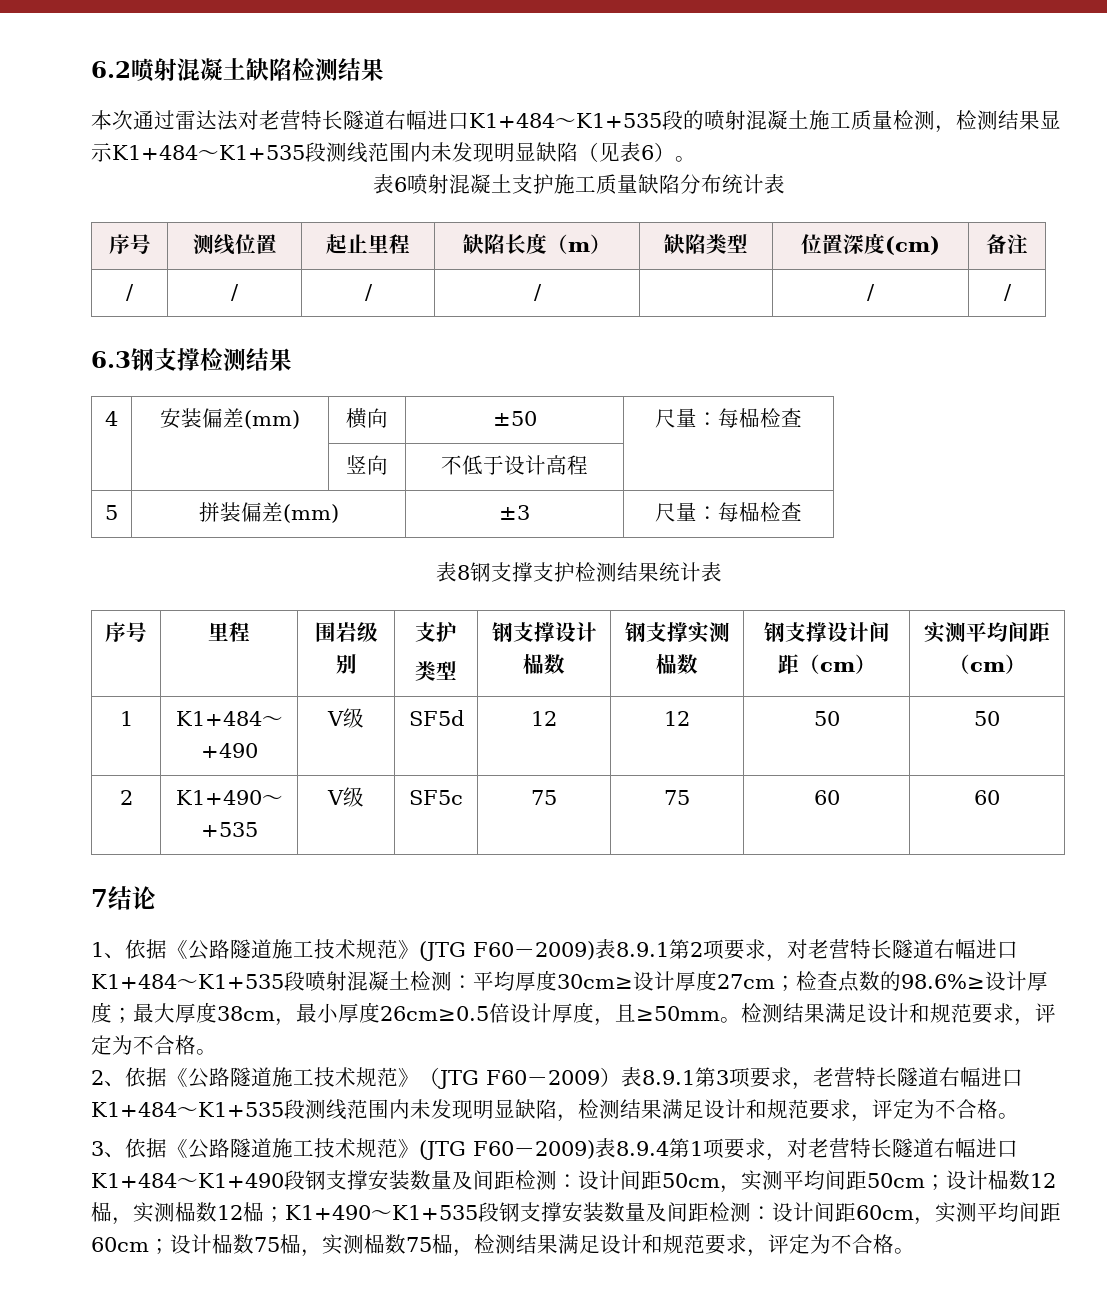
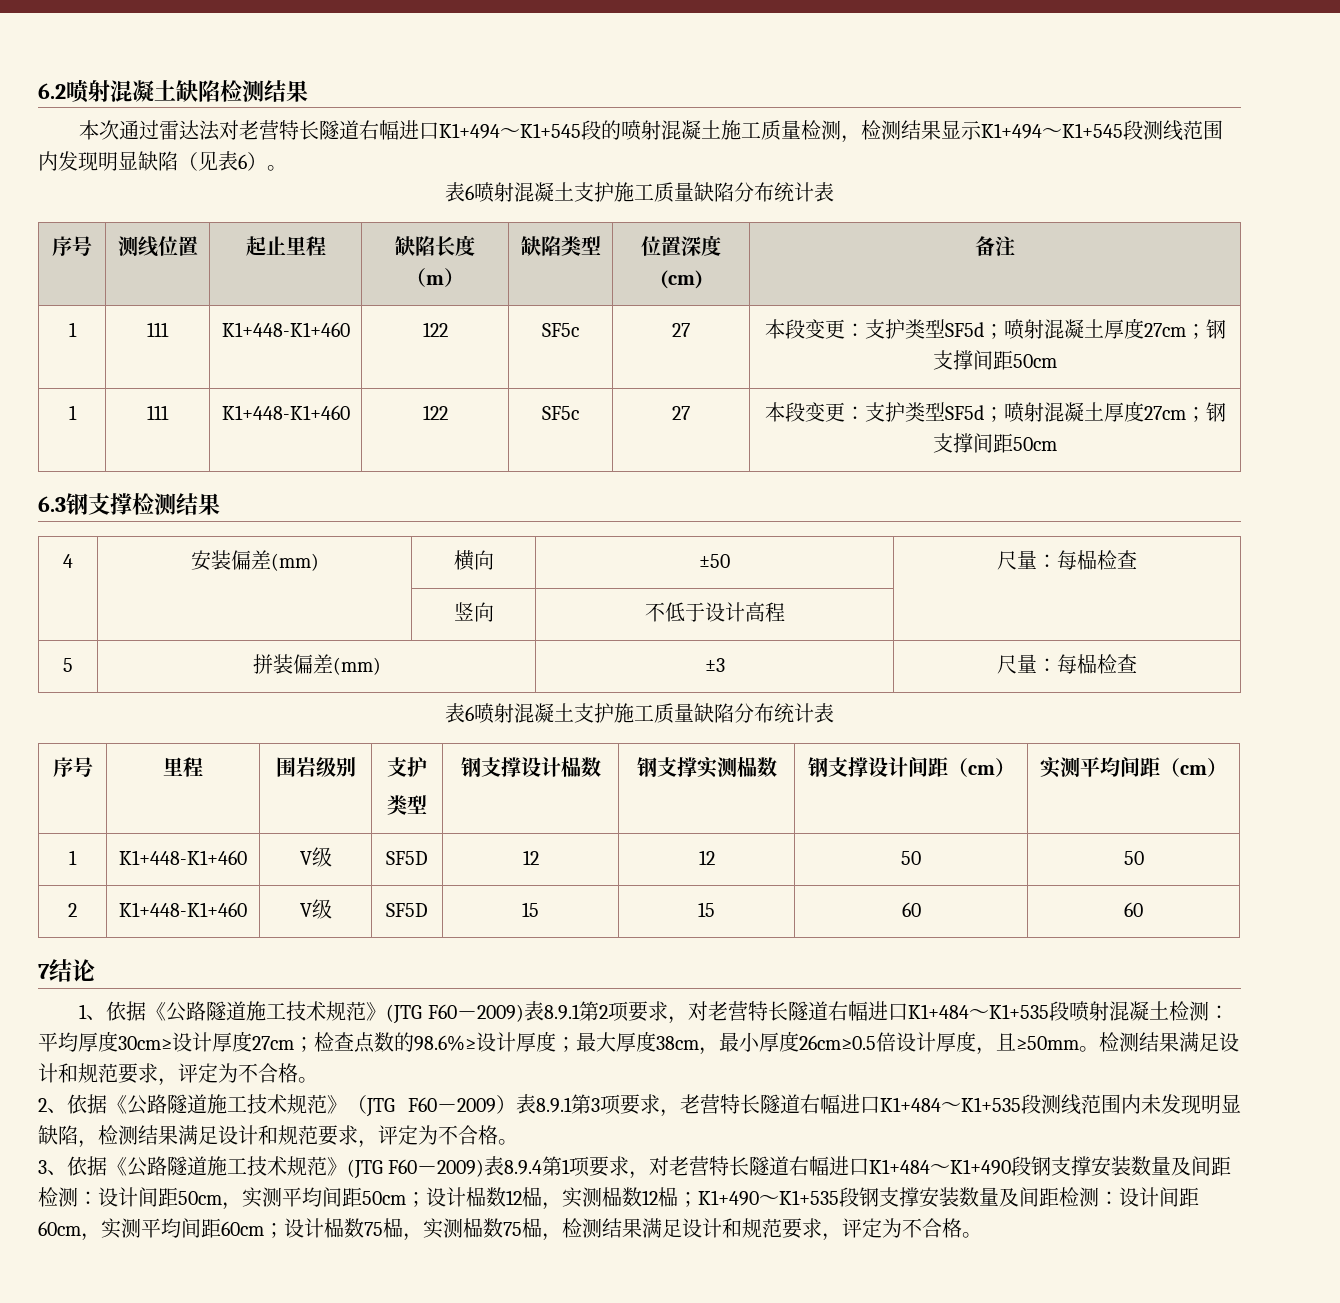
[469,113,662,128] K1+484～K1+535 -> [439,123,582,139] K1+494～K1+545
[112,142,452,163] K1+484～K1+535段测线范围内未 -> [981,120,1224,141] [38,151,58,171] K1+494～K1+545段测线范围内
[126,284,134,301] [231,284,239,301] [364,284,373,301] [533,284,542,301] [867,284,875,301] [1003,284,1012,301] / | / | / | / | | / | / -> [68,322,77,337] [147,322,169,337] [221,322,350,337] [422,322,448,337] [542,323,579,337] [672,323,690,337] [764,318,1226,340] [933,350,1057,370] [68,405,77,420] [147,405,169,420] [221,405,350,420] [422,405,448,420] [542,406,579,420] [672,406,690,420] [764,401,1226,423] [933,433,1057,453] 1 | 111 | K1+448-K1+460 | 122 | SF5c | 27 | 本段变更：支护类型SF5d；喷射混凝土厚度27cm；钢支撑间距50cm // 1 | 111 | K1+448-K1+460 | 122 | SF5c | 27 | 本段变更：支护类型SF5d；喷射混凝土厚度27cm；钢支撑间距50cm
[456,562,659,582] 8钢支撑支护检测结果 -> [465,703,774,724] 6喷射混凝土支护施工质量缺陷分布
[175,711,283,726] [200,743,258,758] [327,708,364,728] [408,710,464,726] K1+484～+490 | Ⅴ级 | SF5d -> [119,850,247,865] [299,847,332,867] [386,851,428,865] K1+448-K1+460 | V级 | SF5D
[175,790,283,805] [200,822,258,837] [327,787,364,807] [409,790,463,805] [531,790,557,805] [664,790,690,805] K1+490～+535 | Ⅴ级 | SF5c | 75 | 75 -> [119,902,247,917] [299,899,332,919] [386,903,428,917] [522,902,539,917] [698,902,715,917] K1+448-K1+460 | V级 | SF5D | 15 | 15

